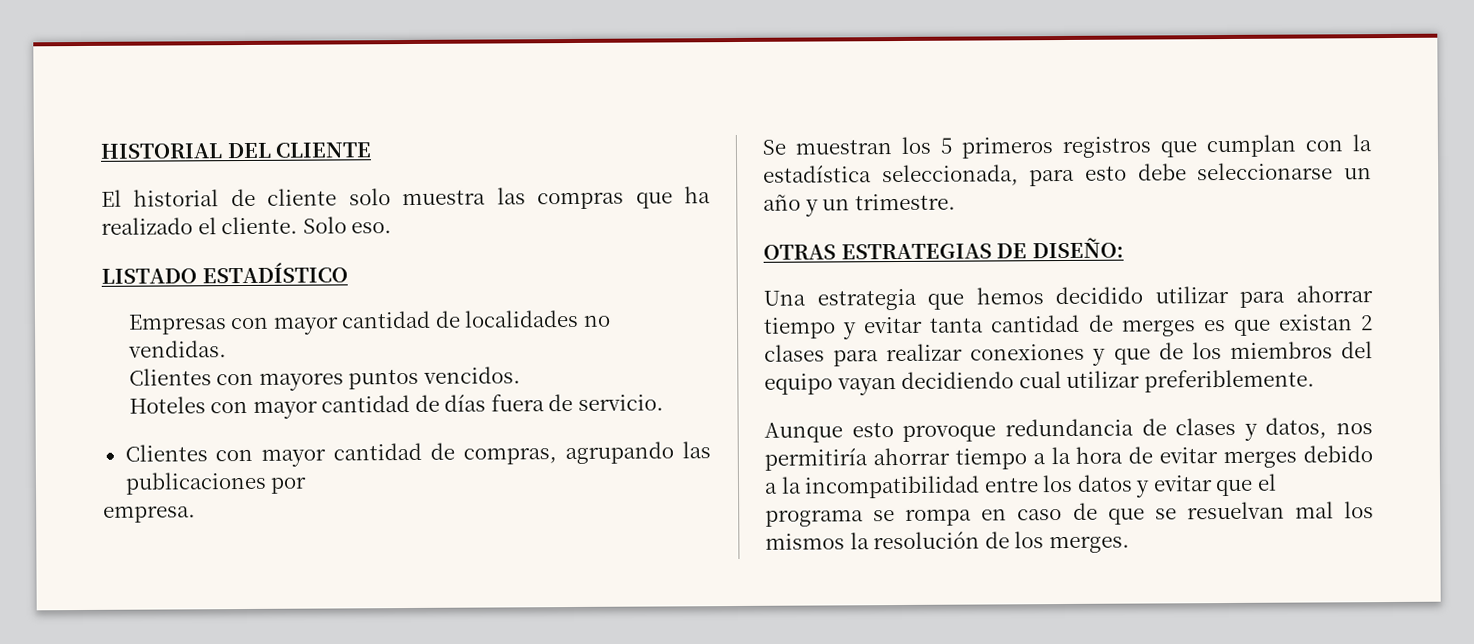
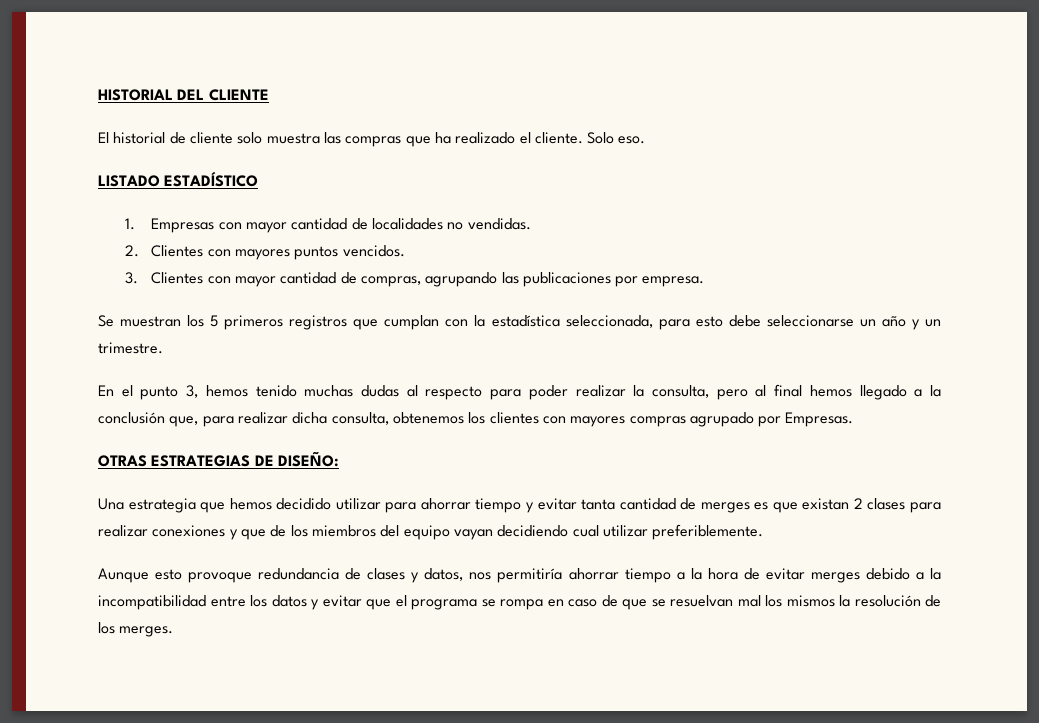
(348, 273) none -> [124,218,135,230] 1.
(227, 349) none -> [124,245,139,257] 2.
[128,394,664,419] Hoteles con mayor cantidad de días fuera de servicio. // -> [124,272,138,284] 3.
(308, 485) // -> (639, 281) none
(956, 202) none -> [98,384,941,400] [98,412,854,427] // En el punto 3, hemos tenido muchas dudas al respecto para poder realizar la consulta, pero al final hemos llegado a la conclusión que, para realizar dicha consulta, obtenemos los clientes con mayores compras agrupado por Empresas.

